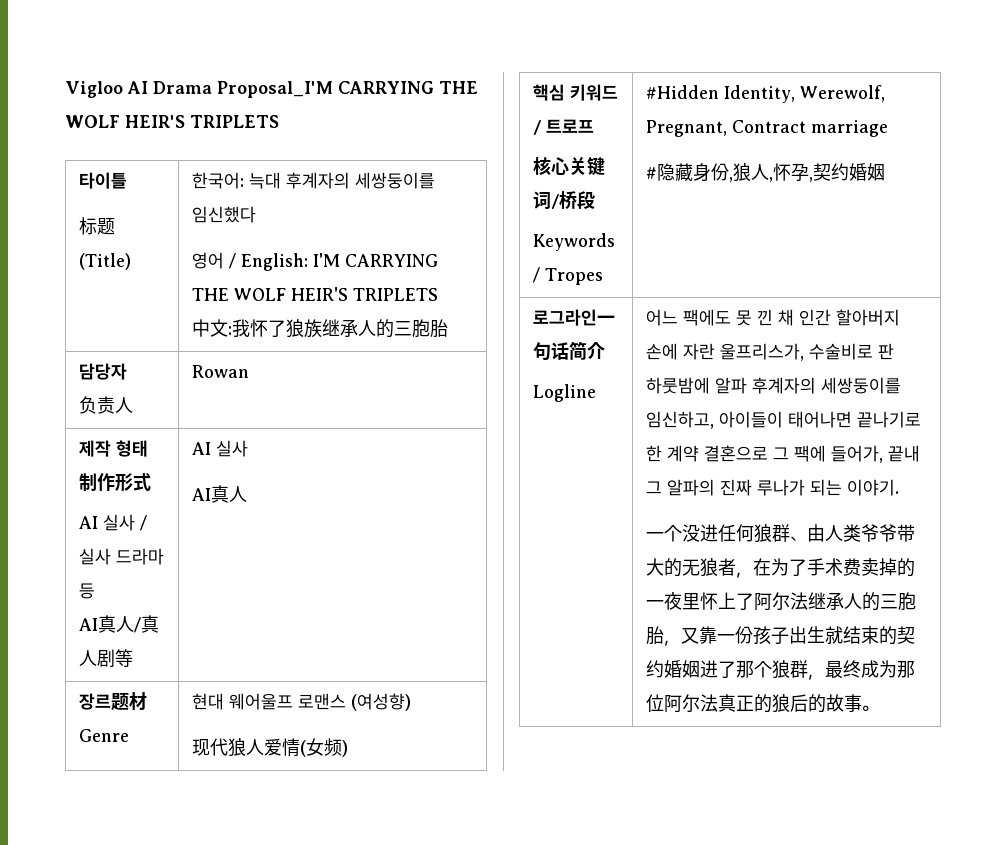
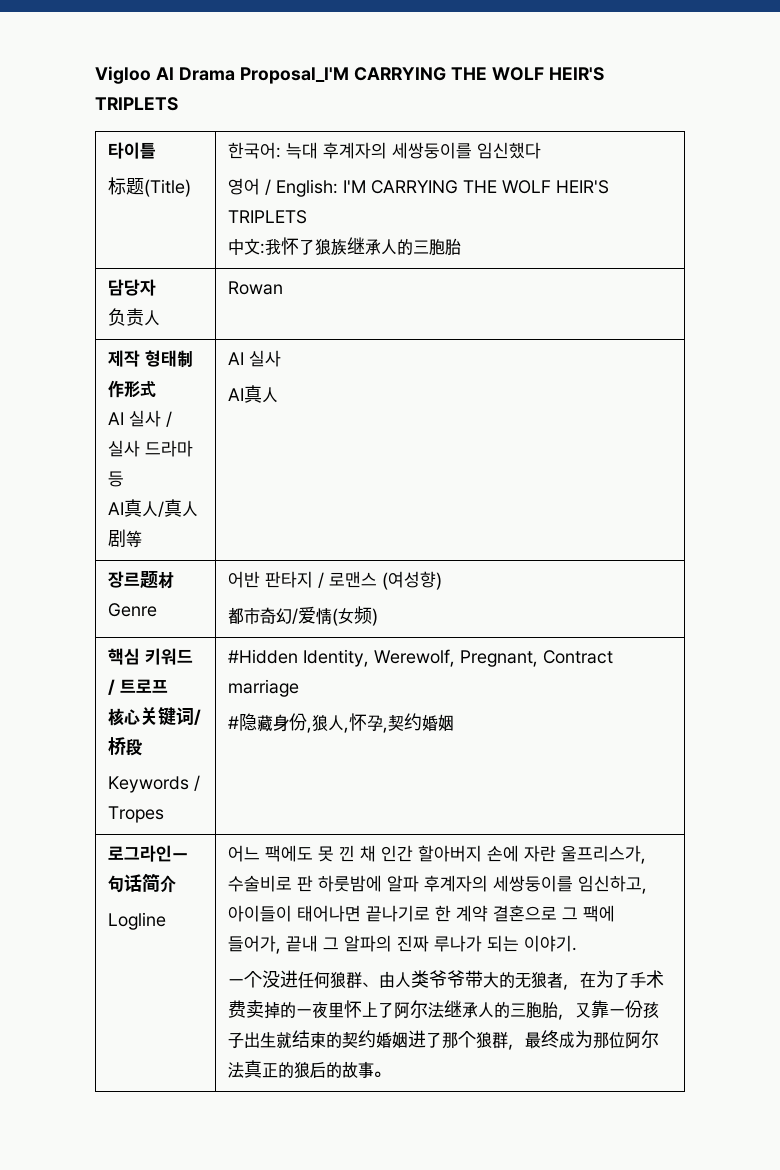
[192,693,294,710] 현대 웨어울프 -> [228,571,325,588] 어반 판타지 /
[192,738,265,757] 现代狼人 -> [228,607,299,625] 都市奇幻/

